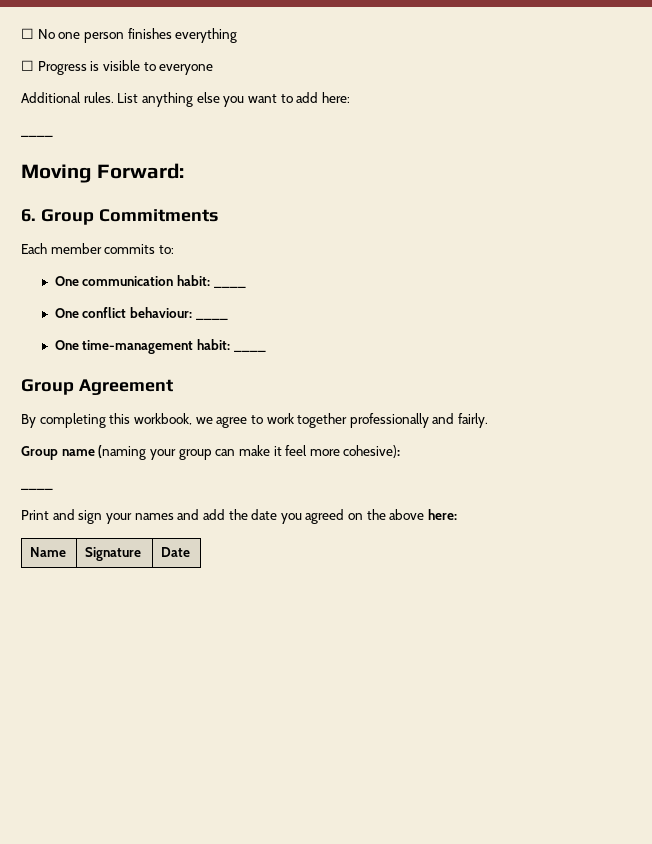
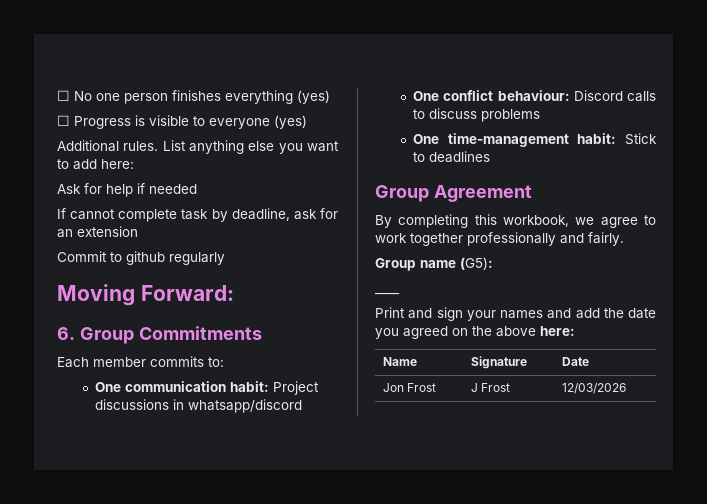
(238, 35) none -> [297,90,330,104] (yes)
(214, 69) none -> [274,115,307,129] (yes)
[21,135,53,137] ____ -> [57,183,197,197] [57,208,338,222] [57,226,138,238] [57,251,225,265] Ask for help if needed // If cannot complete task by deadline, ask for an extension // Commit to github regularly
[213,286,246,288] ____ -> [273,381,320,395] [95,399,303,413] Project discussions in whatsapp/discord
[195,318,228,320] ____ -> [573,90,656,102] [413,108,541,122] Discord calls to discuss problems
[233,350,266,352] ____ -> [625,133,657,145] [413,151,491,163] Stick to deadlines
[98,445,401,460] (naming your group can make it feel more cohesive): -> [460,257,493,270] (G5):
(191, 552) none -> [382,383,436,392] [470,383,510,392] [561,383,626,394] // Jon Frost | J Frost | 12/03/2026

